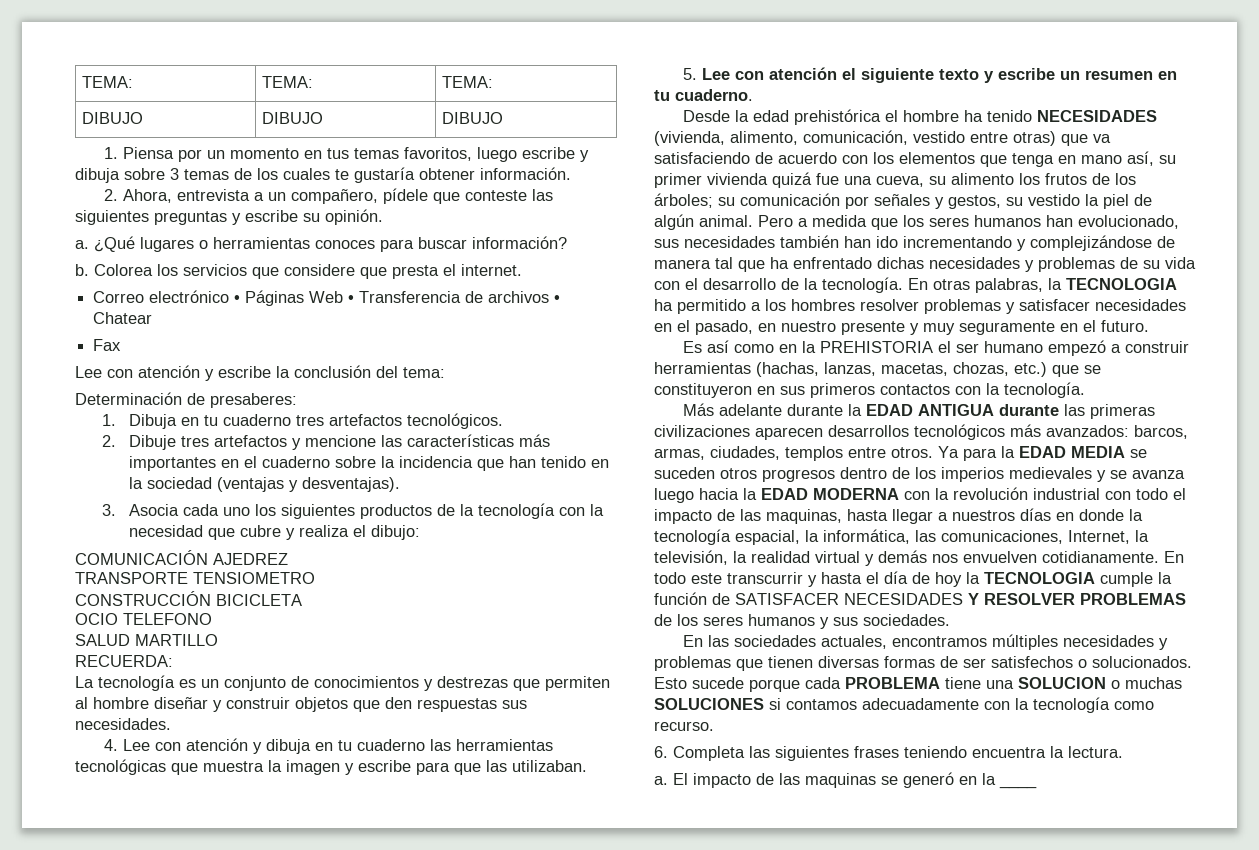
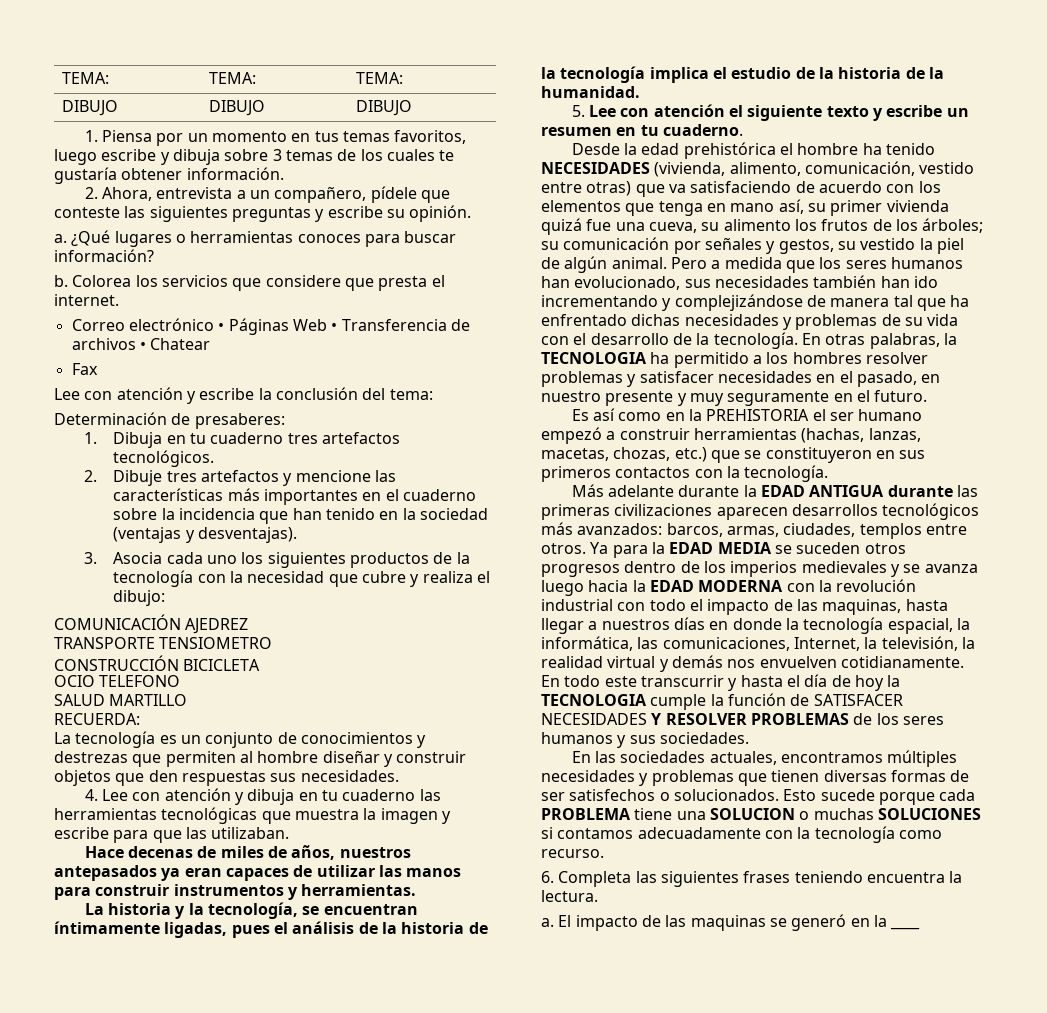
(587, 766) none -> [84,845,411,860] [54,865,462,881] [54,884,417,900] [84,902,418,919] [54,921,488,938] [541,66,944,83] [541,86,640,98] // Hace decenas de miles de años, nuestros antepasados ya eran capaces de utilizar las manos para construir instrumentos y herramientas. // La historia y la tecnología, se encuentran íntimamente ligadas, pues el análisis de la historia de la tecnología implica el estudio de la historia de la humanidad.

